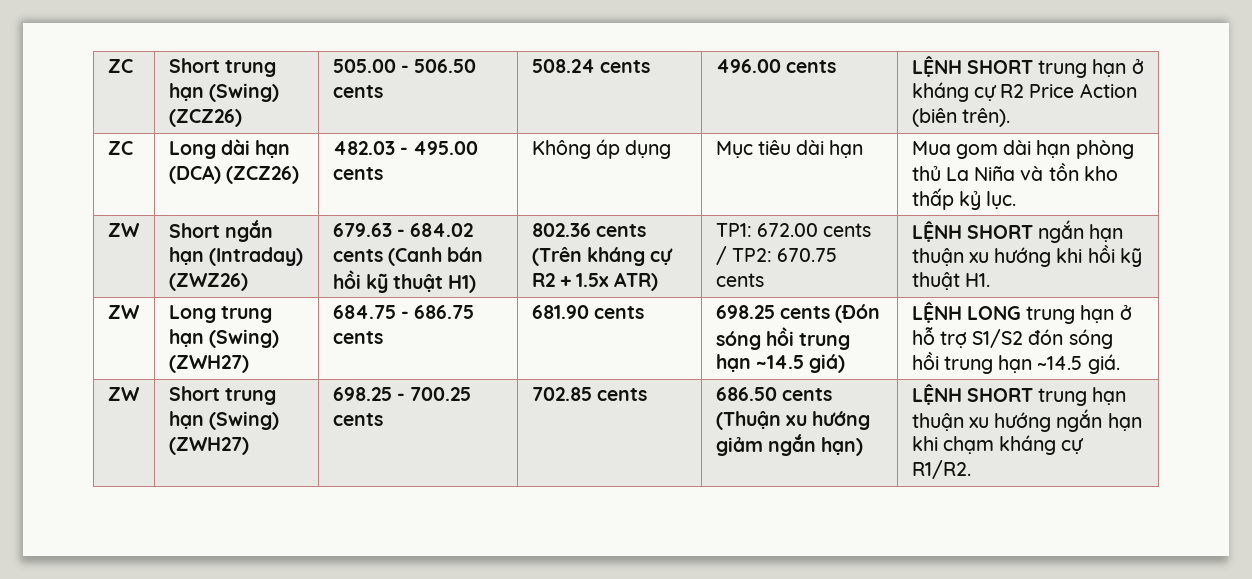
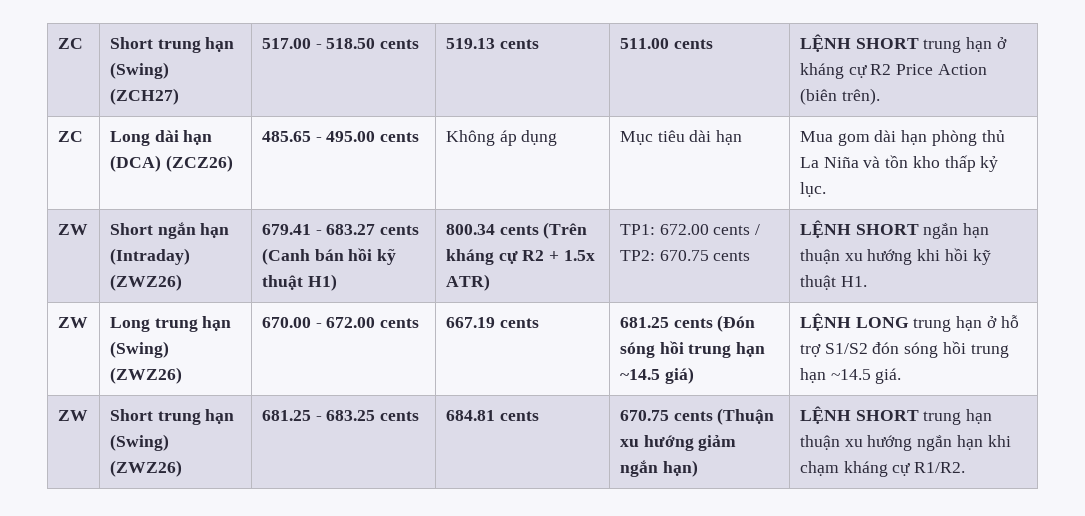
[168,109,242,127] [332,59,477,73] [332,85,383,98] [531,59,650,73] [715,59,781,73] (ZCZ26) | 505.00 - 506.50 cents | 508.24 cents | 496.00 -> [109,88,179,105] [261,38,420,49] [445,38,539,49] [619,38,669,49] (ZCH27) | 517.00 - 518.50 cents | 519.13 cents | 511.00
[332,141,395,155] 482.03 -> [261,131,311,142] 485.65
[332,223,474,237] 679.63 - 684.02 -> [261,224,376,235] 679.41 - 683.27
[531,223,591,237] 802.36 -> [445,224,495,235] 800.34
[168,355,249,373] [332,305,475,319] [332,331,383,344] [531,305,644,319] [715,305,775,319] (ZWH27) | 684.75 - 686.75 cents | 681.90 cents | 698.25 -> [109,367,182,384] [261,317,420,328] [445,317,539,328] [619,317,669,328] (ZWZ26) | 670.00 - 672.00 cents | 667.19 cents | 681.25
[168,437,249,455] [332,387,472,401] [332,413,383,426] [531,387,647,401] [715,387,777,401] (ZWH27) | 698.25 - 700.25 cents | 702.85 cents | 686.50 -> [109,460,182,477] [261,410,420,421] [445,410,539,421] [619,410,669,421] (ZWZ26) | 681.25 - 683.25 cents | 684.81 cents | 670.75

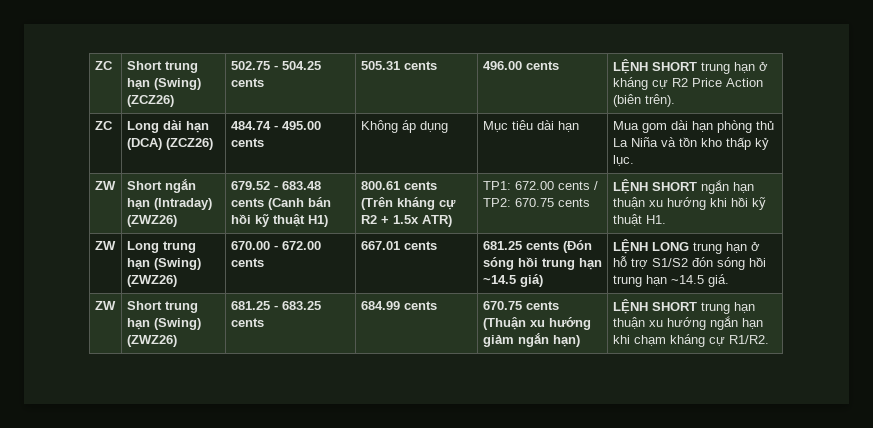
[109,88,179,105] [261,38,420,49] [445,38,539,49] [619,38,669,49] (ZCH27) | 517.00 - 518.50 cents | 519.13 cents | 511.00 -> [126,95,174,107] [230,61,321,70] [230,78,264,87] [360,61,437,70] [482,61,522,70] (ZCZ26) | 502.75 - 504.25 cents | 505.31 cents | 496.00
[261,131,311,142] 485.65 -> [230,121,271,130] 484.74
[261,224,376,235] 679.41 - 683.27 -> [230,181,321,190] 679.52 - 683.48
[445,224,495,235] 800.34 -> [360,181,400,190] 800.61
[445,317,495,328] 667.19 -> [360,241,400,250] 667.01
[445,410,495,421] 684.81 -> [360,301,400,310] 684.99

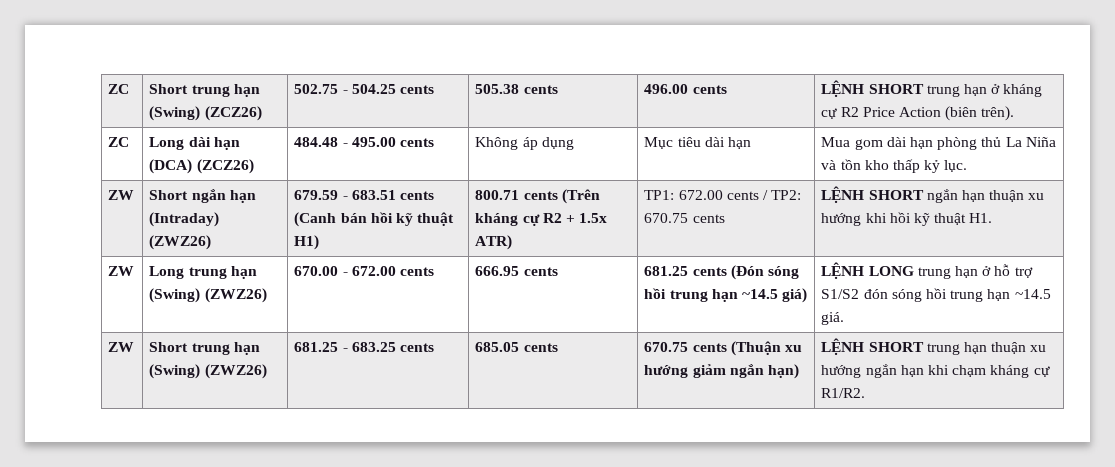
[360,61,400,70] 505.31 -> [475,84,520,94] 505.38
[230,121,271,130] 484.74 -> [294,137,339,147] 484.48
[230,181,321,190] 679.52 - 683.48 -> [294,190,396,200] 679.59 - 683.51
[360,181,400,190] 800.61 -> [475,190,520,200] 800.71
[360,241,400,250] 667.01 -> [475,266,520,276] 666.95
[360,301,400,310] 684.99 -> [475,342,520,352] 685.05

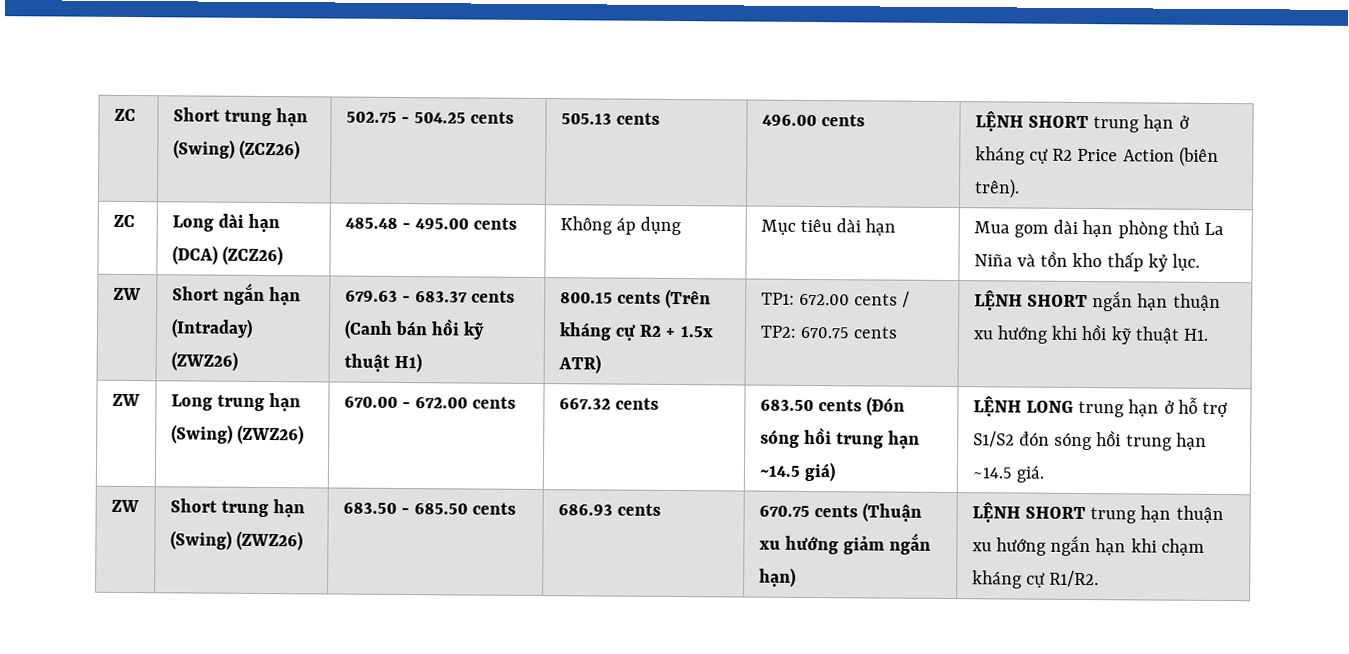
[475,84,520,94] 505.38 -> [560,113,612,125] 505.13
[294,137,339,147] 484.48 -> [344,217,398,229] 485.48
[294,190,396,200] 679.59 - 683.51 -> [344,290,469,303] 679.63 - 683.37
[475,190,520,200] 800.71 -> [559,292,613,304] 800.15
[475,266,558,276] [644,266,689,276] 666.95 cents | 681.25 -> [558,397,659,410] [759,399,814,412] 667.32 cents | 683.50
[294,342,434,352] [475,342,520,352] 681.25 - 683.25 cents | 685.05 -> [342,502,517,515] [557,504,613,516] 683.50 - 685.50 cents | 686.93

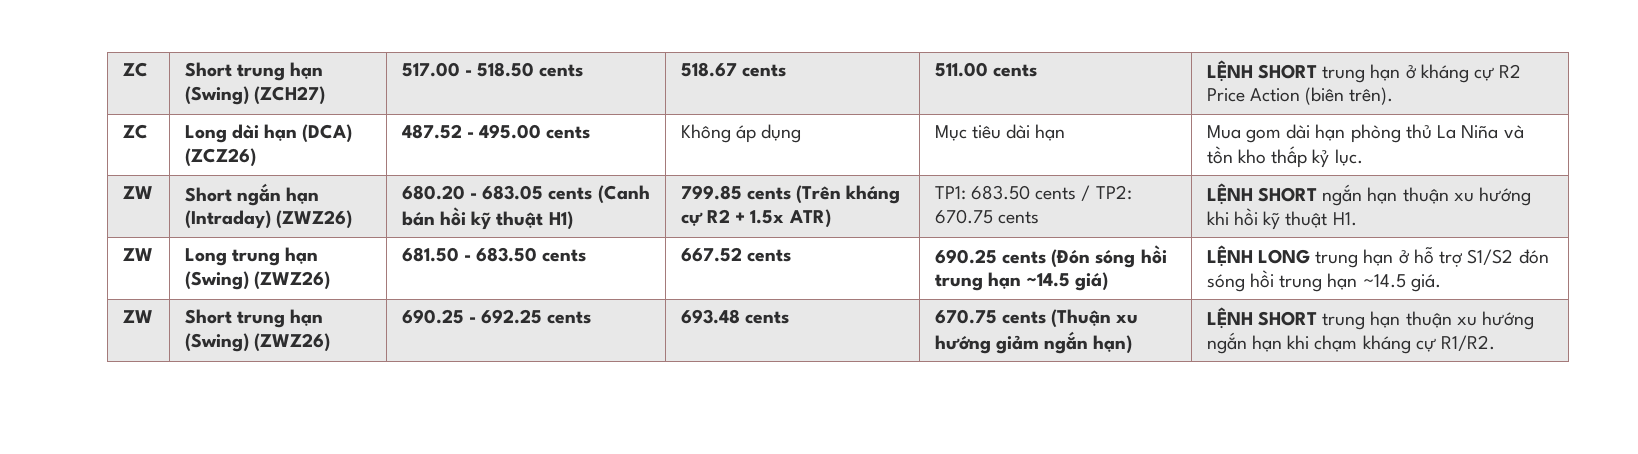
[238,139,300,160] [345,111,515,124] [560,112,660,125] [761,114,817,127] (ZCZ26) | 502.75 - 504.25 cents | 505.13 cents | 496.00 -> [253,86,325,105] [401,62,584,77] [680,62,786,77] [934,62,988,77] (ZCH27) | 517.00 - 518.50 cents | 518.67 cents | 511.00
[344,217,398,229] 485.48 -> [401,124,462,139] 487.52
[344,290,469,303] 679.63 - 683.37 -> [401,185,544,200] 680.20 - 683.05
[559,292,613,304] 800.15 -> [680,185,742,200] 799.85
[798,293,850,306] 672.00 -> [970,185,1030,200] 683.50
[343,396,517,409] [558,397,659,410] [759,399,814,412] 670.00 - 672.00 cents | 667.32 cents | 683.50 -> [401,247,587,262] [680,247,791,262] [934,249,997,264] 681.50 - 683.50 cents | 667.52 cents | 690.25
[342,502,517,515] [557,504,613,516] 683.50 - 685.50 cents | 686.93 -> [401,309,592,324] [680,309,740,324] 690.25 - 692.25 cents | 693.48

